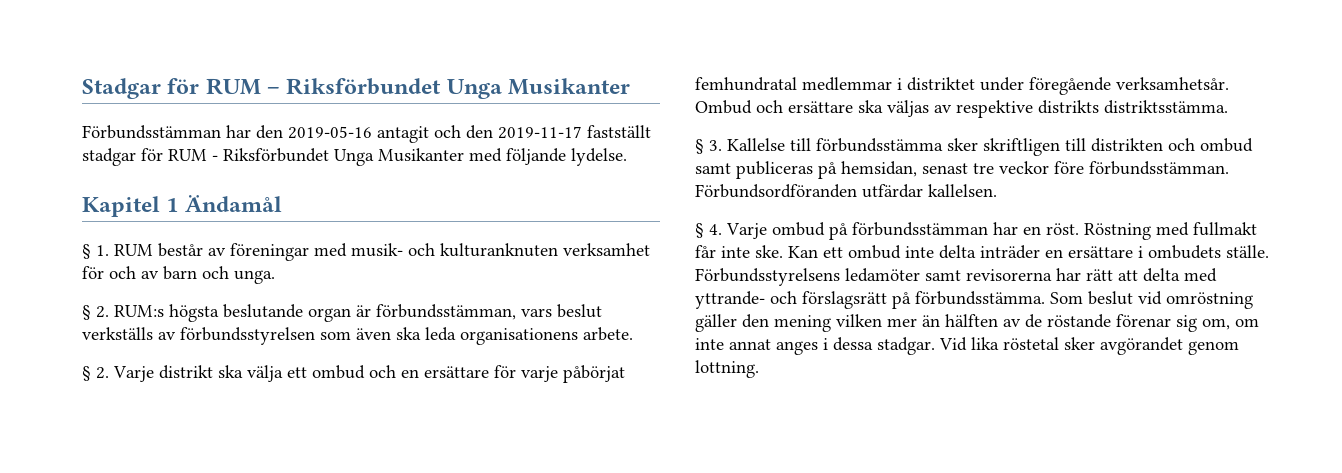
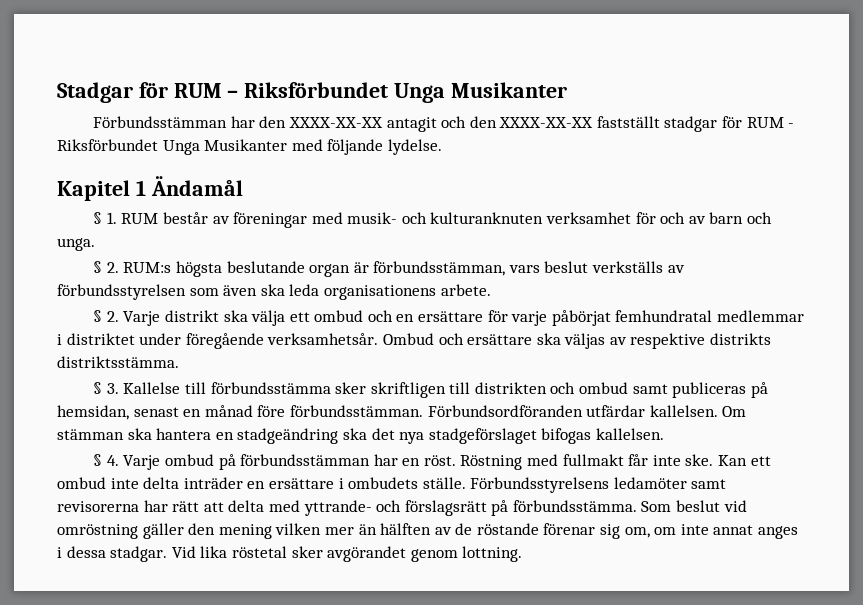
[288,126,372,139] 2019-05-16 -> [288,117,383,128] XXXX-XX-XX
[498,126,582,139] 2019-11-17 -> [499,117,594,128] XXXX-XX-XX
[973,161,1049,174] tre veckor -> [183,405,253,417] en månad
(997, 190) none -> [722,406,747,417] [57,428,664,444] Om stämman ska hantera en stadgeändring ska det nya stadgeförslaget bifogas kallelsen.

